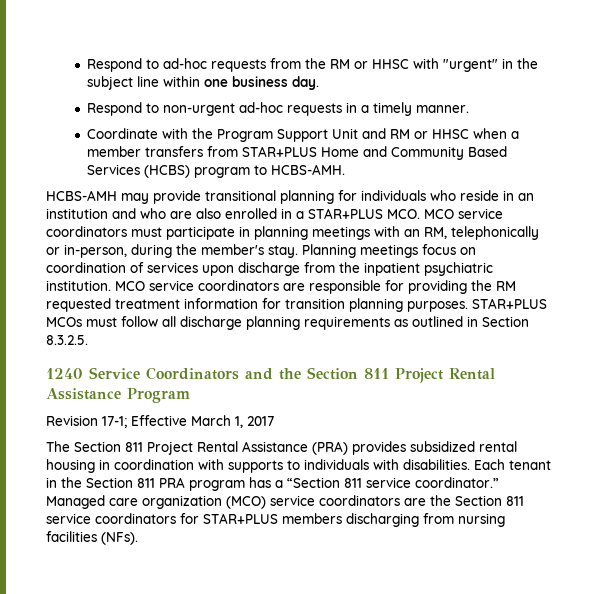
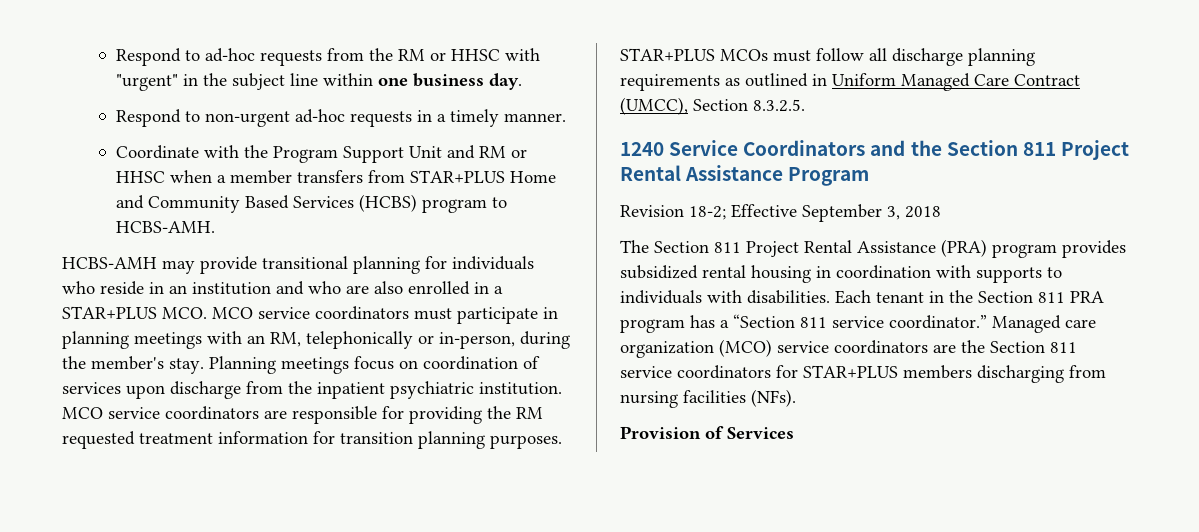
(478, 321) none -> [832,73,1080,91] [620,97,688,115] Uniform Managed Care Contract (UMCC),
[102,415,274,428] 17-1; Effective March 1, 2017 -> [689,204,941,222] 18-2; Effective September 3, 2018
(348, 448) none -> [992,244,1057,258] program
(138, 538) none -> [620,426,794,439] // Provision of Services

